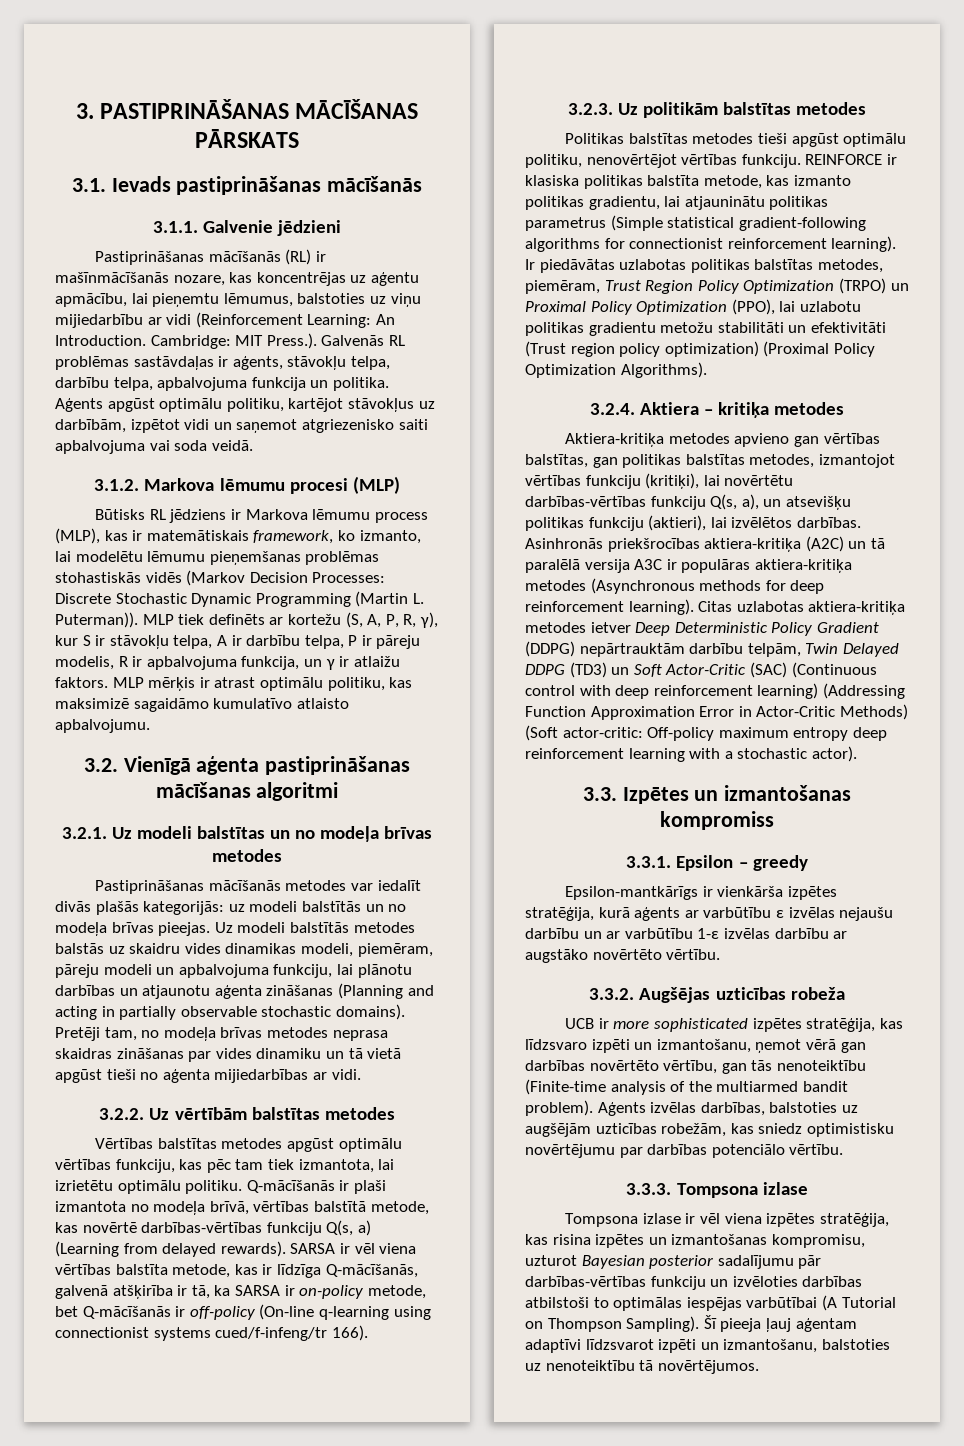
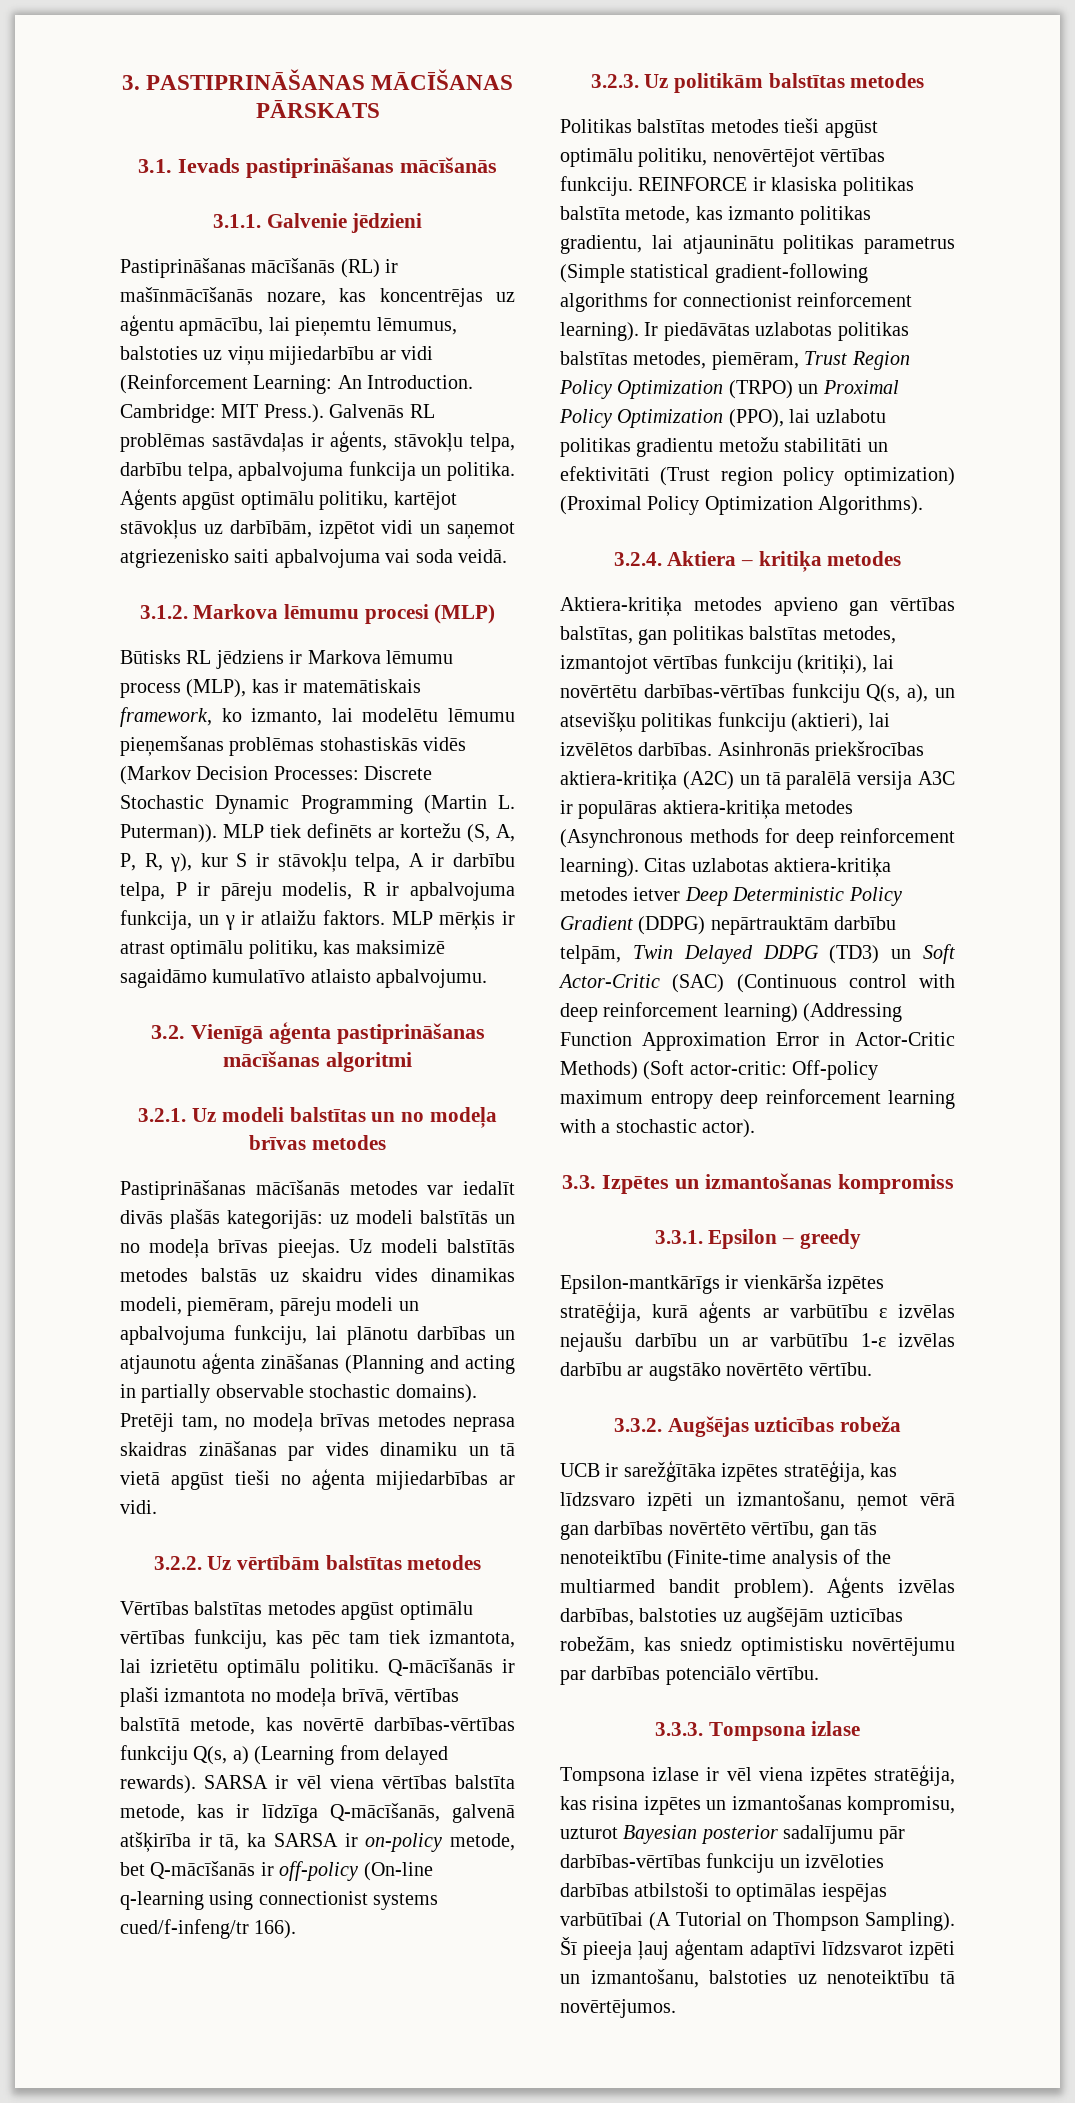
[613,1018,749,1032] more sophisticated -> [623,1461,716,1482] sarežģītāka

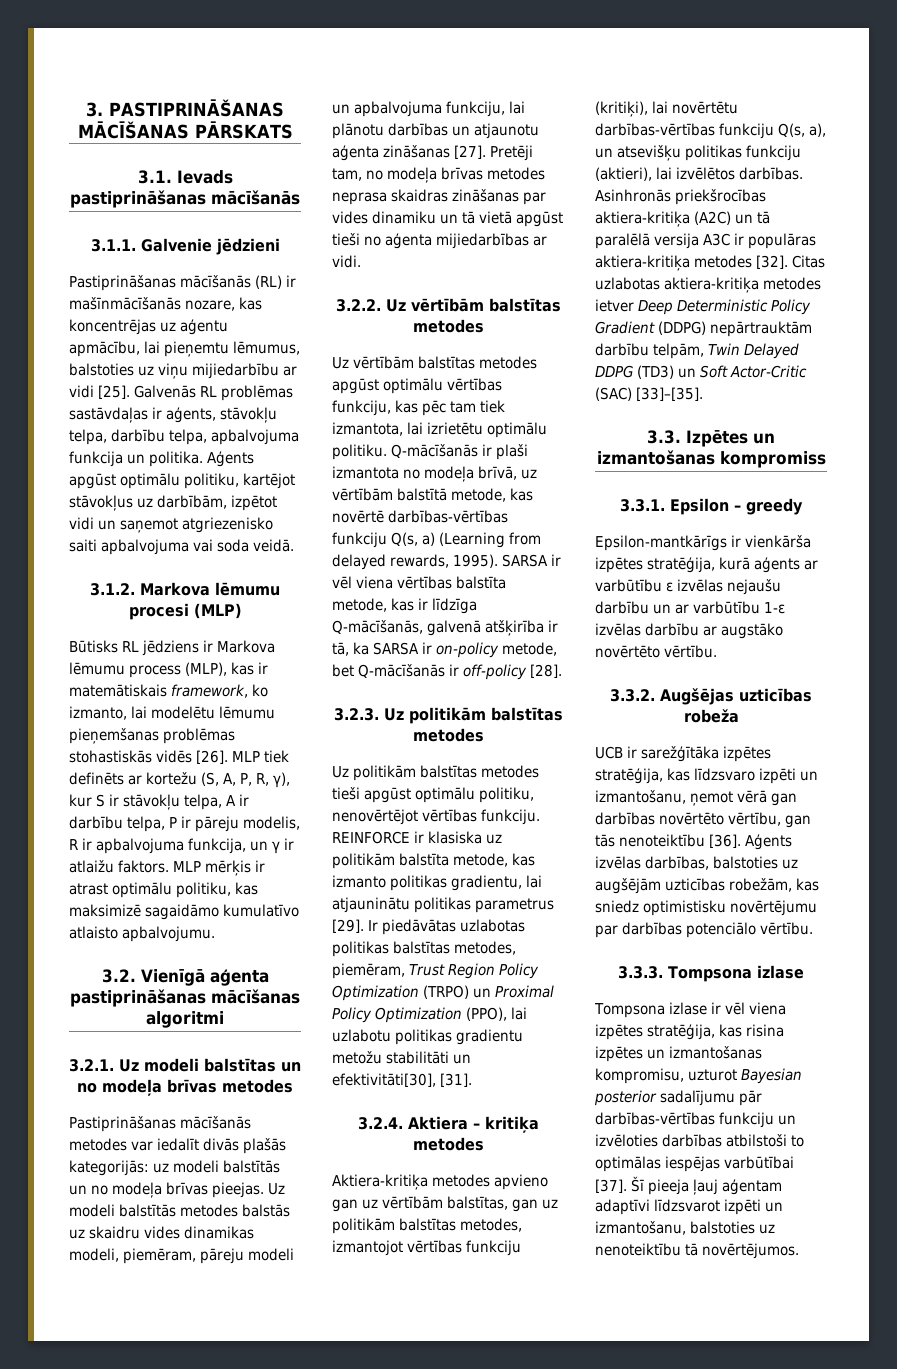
[120,374,474,394] [120,404,324,423] (Reinforcement Learning: An Introduction. Cambridge: MIT Press.). -> [98,385,131,399] [25].
[120,766,433,785] [120,795,515,814] [120,824,217,843] (Markov Decision Processes: Discrete Stochastic Dynamic Programming (Martin L. Puterman)). -> [196,750,229,764] [26].
[345,1355,515,1374] [120,1384,477,1403] (Planning and acting in partially observable stochastic domains). -> [454,145,487,159] [27].
[120,1601,189,1615] Vērtības -> [332,356,415,369] Uz vērtībām
[394,1688,459,1702] vērtības -> [521,469,538,479] [332,488,393,501] uz vērtībām
[120,1775,196,1794] rewards). -> [390,554,499,568] rewards, 1995).
[363,1862,433,1881] [120,1891,439,1910] [120,1919,297,1939] (On-line q-learning using connectionist systems cued/f-infeng/tr 166). -> [530,664,563,678] [28].
[560,119,632,133] Politikas -> [332,765,417,781] Uz politikām
[842,177,914,196] politikas -> [486,834,503,844] [332,853,395,869] uz politikām
[560,263,868,283] [560,292,913,312] [560,322,639,341] (Simple statistical gradient-following algorithms for connectionist reinforcement learning). -> [332,919,364,933] [29].
[560,466,955,486] [560,496,924,515] efektivitāti (Trust region policy optimization) (Proximal Policy Optimization Algorithms). -> [332,1073,473,1087] efektivitāti[30], [31].
[890,597,955,611] [560,626,744,645] vērtības balstītas, gan politikas -> [362,1196,559,1212] [332,1218,395,1234] uz vērtībām balstītas, gan uz politikām
[560,828,955,848] [560,858,639,877] (Asynchronous methods for deep reinforcement learning). -> [756,255,789,269] [32].
[736,974,955,993] [560,1002,903,1022] [560,1032,955,1051] [560,1060,879,1080] [560,1089,955,1109] [560,1119,756,1138] (Continuous control with deep reinforcement learning) (Addressing Function Approximation Error in Actor-Critic Methods) (Soft actor-critic: Off-policy maximum entropy deep reinforcement learning with a stochastic actor). -> [636,387,704,401] [33]–[35].
[667,1549,891,1569] [560,1579,814,1598] (Finite-time analysis of the multiarmed bandit problem). -> [709,834,742,848] [36].
[648,1912,955,1931] (A Tutorial on Thompson Sampling). -> [595,1179,627,1193] [37].

